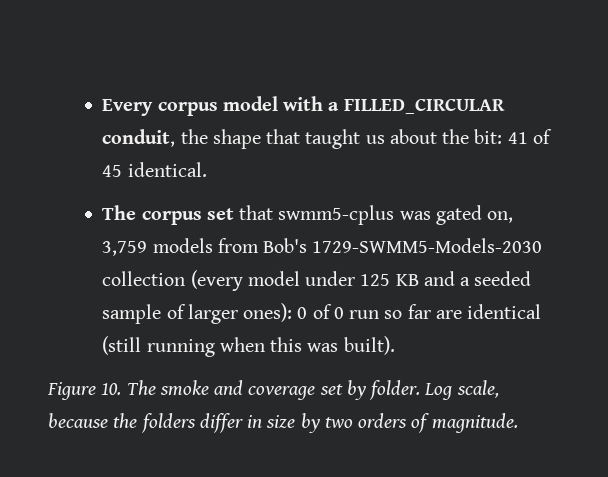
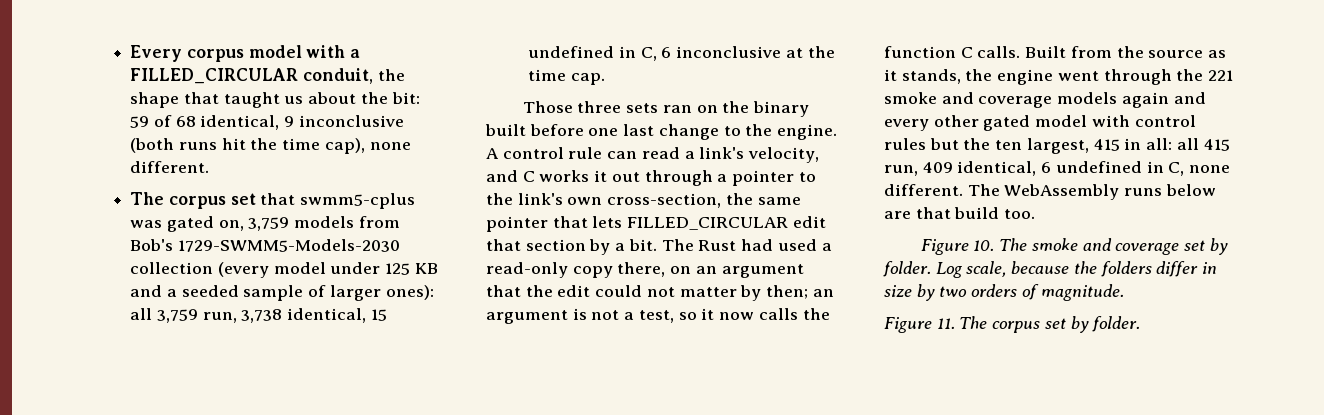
[507,129,552,144] [102,162,207,177] 41 of 45 identical. -> [130,115,404,130] [130,138,411,154] [130,161,210,173] 59 of 68 identical, 9 inconclusive (both runs hit the time cap), none different.
[297,304,542,319] [102,336,395,357] 0 of 0 run so far are identical (still running when this was built). -> [130,308,387,323] [528,46,835,61] [528,69,606,85] [522,101,810,117] [485,124,838,140] [486,147,820,163] [486,170,816,186] [486,193,801,208] [486,216,826,232] [486,239,832,255] [486,262,804,278] [486,285,834,301] [486,308,830,324] [884,46,1227,58] [884,69,1234,85] [884,92,1206,108] [884,115,1196,131] [884,138,1230,154] [884,161,1231,176] [884,184,1216,200] [884,207,1036,219] all 3,759 run, 3,738 identical, 15 undefined in C, 6 inconclusive at the time cap. // Those three sets ran on the binary built before one last change to the engine. A control rule can read a link's velocity, and C works it out through a pointer to the link's own cross-section, the same pointer that lets FILLED_CIRCULAR edit that section by a bit. The Rust had used a read-only copy there, on an argument that the edit could not matter by then; an argument is not a test, so it now calls the function C calls. Built from the source as it stands, the engine went through the 221 smoke and coverage models again and every other gated model with control rules but the ten largest, 415 in all: all 415 run, 409 identical, 6 undefined in C, none different. The WebAssembly runs below are that build too.
(518, 423) none -> [884,316,1141,333] // Figure 11. The corpus set by folder.

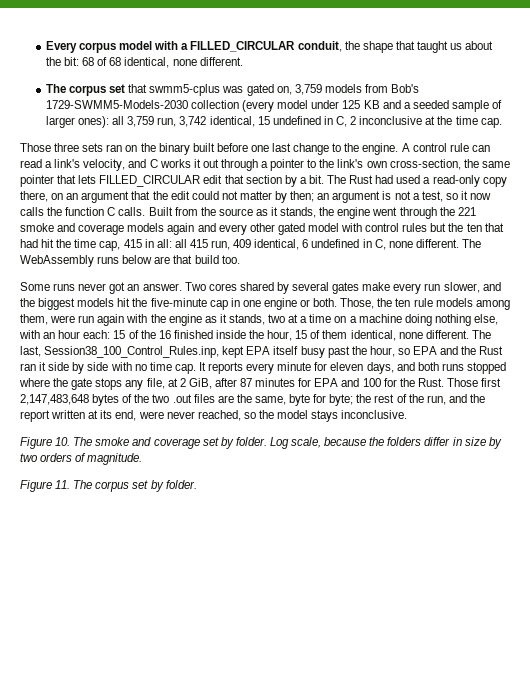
[130,116,150,128] 59 -> [82,57,95,66] 68
[284,115,404,127] [130,138,365,154] 9 inconclusive (both runs hit the time cap), -> (170, 62) none
[241,309,283,323] 3,738 -> [179,116,207,127] 3,742
[661,47,672,58] 6 -> [350,116,357,125] 2
[1026,138,1089,154] largest, -> [484,223,504,232] [20,239,121,251] that had hit the time cap,
(1036, 214) none -> [20,282,501,294] [20,298,510,310] [20,314,498,326] [19,330,491,341] [20,346,504,358] [20,362,506,374] [19,378,502,390] [20,394,485,406] [20,410,408,422] // Some runs never got an answer. Two cores shared by several gates make every run slower, and the biggest models hit the five-minute cap in one engine or both. Those, the ten rule models among them, were run again with the engine as it stands, two at a time on a machine doing nothing else, with an hour each: 15 of the 16 finished inside the hour, 15 of them identical, none different. The last, Session38_100_Control_Rules.inp, kept EPA itself busy past the hour, so EPA and the Rust ran it side by side with no time cap. It reports every minute for eleven days, and both runs stopped where the gate stops any file, at 2 GiB, after 87 minutes for EPA and 100 for the Rust. Those first 2,147,483,648 bytes of the two .out files are the same, byte for byte; the rest of the run, and the report written at its end, were never reached, so the model stays inconclusive.

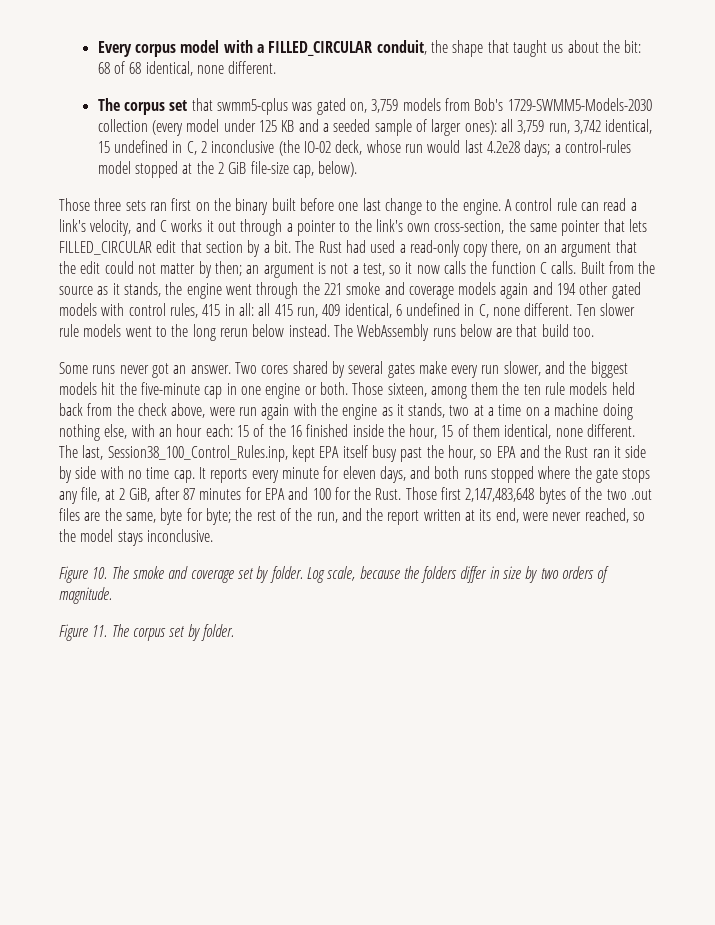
[425,116,502,128] at the time cap. -> [278,140,631,157] [97,161,358,178] (the IO-02 deck, whose run would last 4.2e28 days; a control-rules model stopped at the 2 GiB file-size cap, below).
(123, 148) none -> [171,198,192,211] first
[218,224,247,235] every -> [557,283,577,295] 194
[307,223,339,232] model -> [59,303,97,316] models
[402,223,504,232] [20,239,121,251] rules but the ten that had hit the time cap, -> [169,303,198,318] rules,
(459, 243) none -> [576,303,636,316] [59,324,330,341] Ten slower rule models went to the long rerun below instead.
[340,298,510,310] [20,314,48,325] Those, the ten rule models among them, -> [352,382,635,399] [59,403,206,418] Those sixteen, among them the ten rule models held back from the check above,

